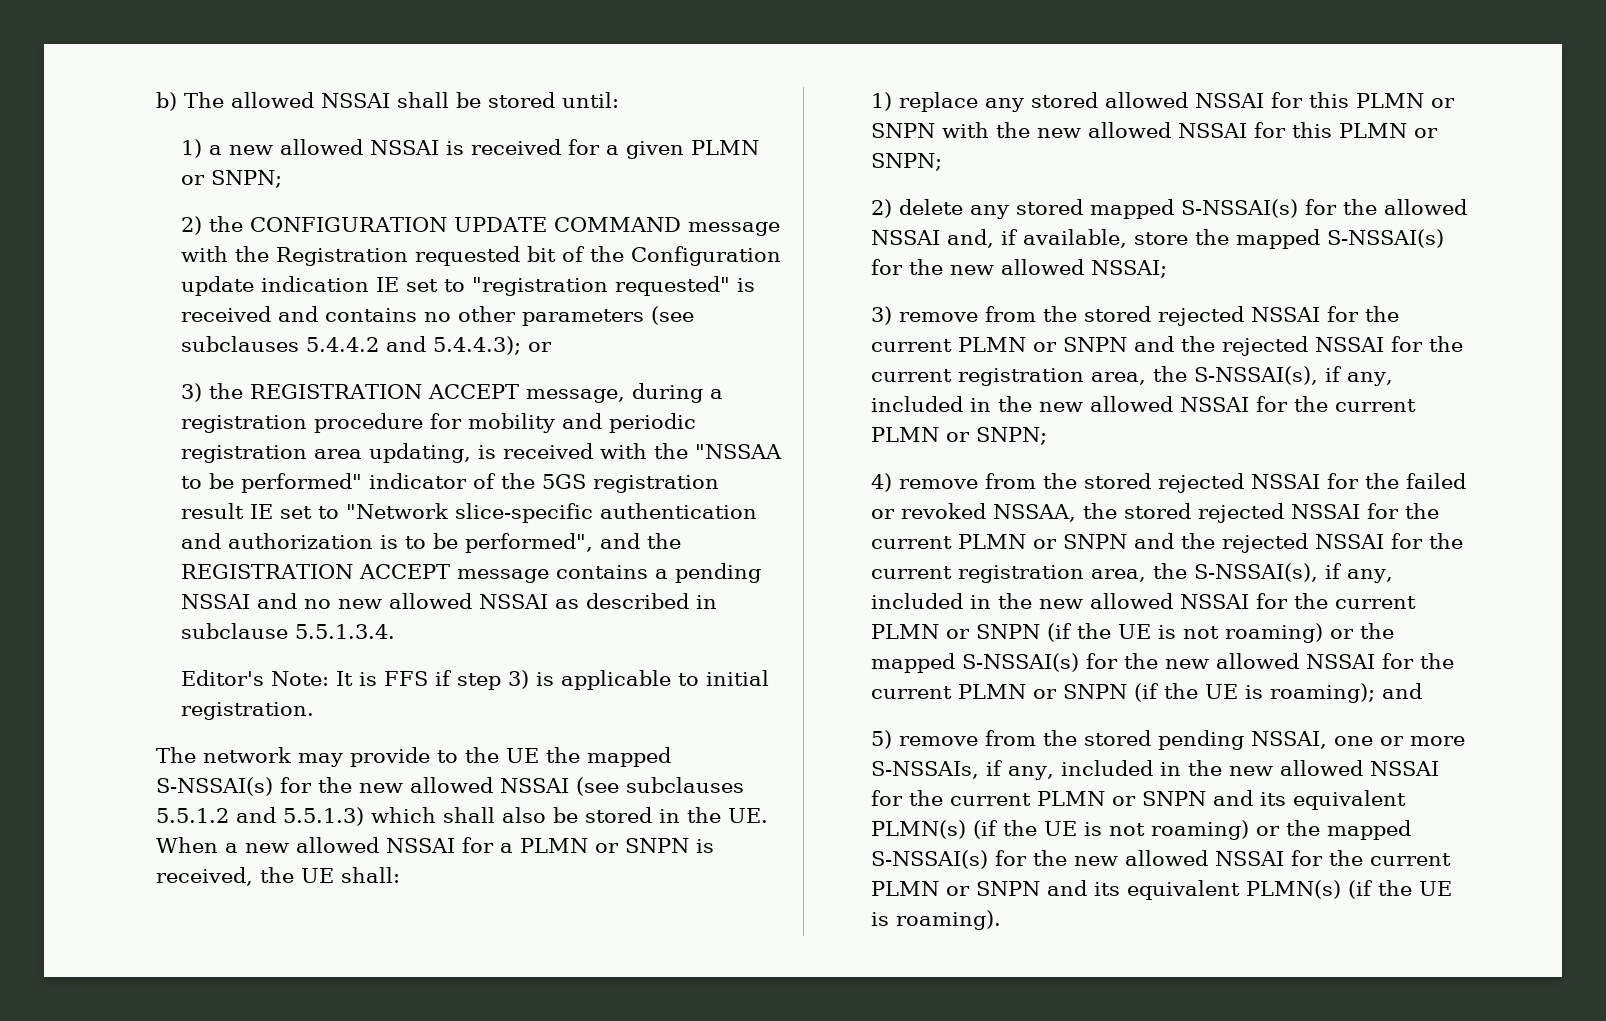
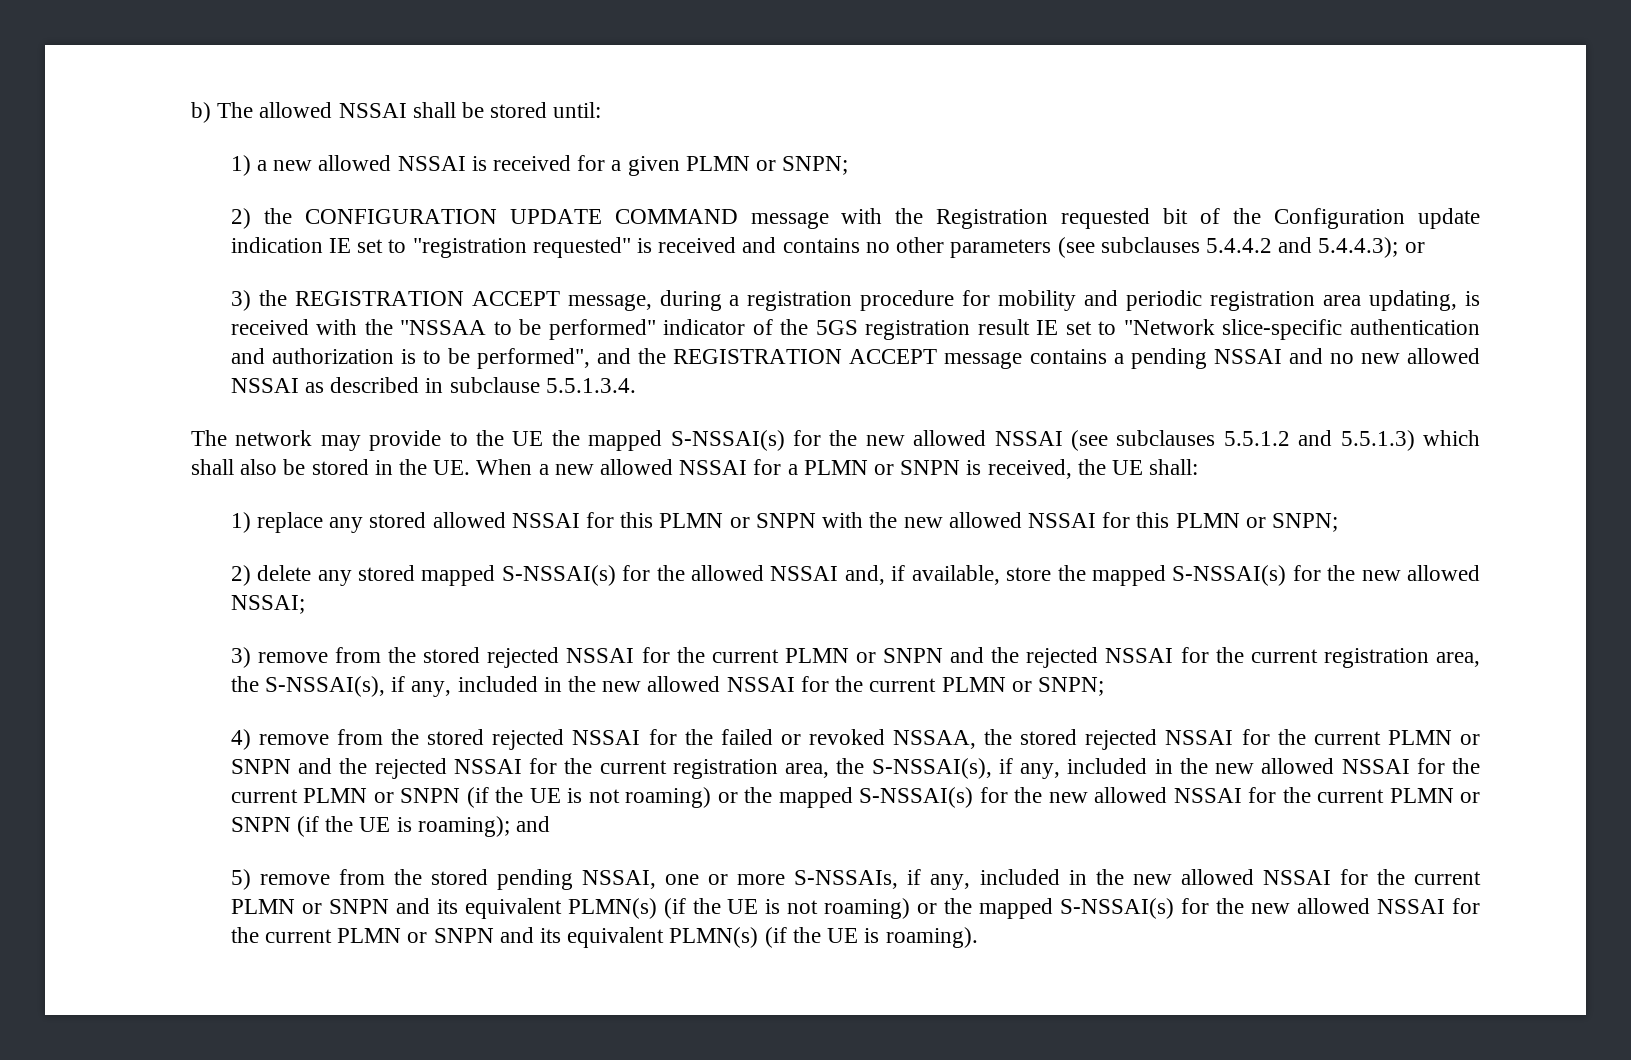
[181,670,770,690] [181,702,315,720] // Editor's Note: It is FFS if step 3) is applicable to initial registration. -> (636, 385) none

